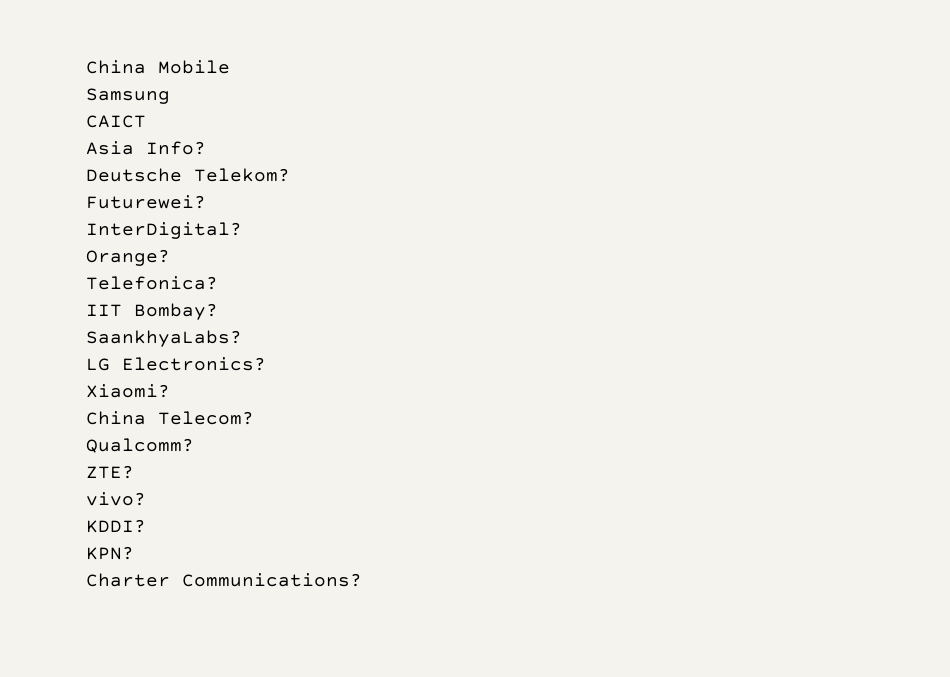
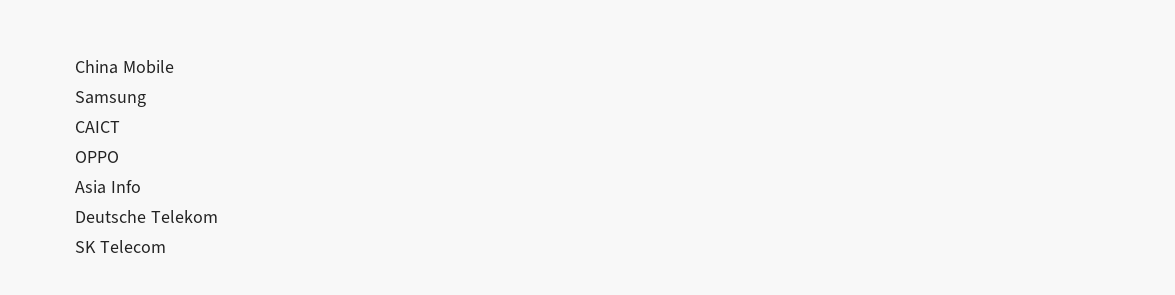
(146, 121) none -> [75,151,119,163] // OPPO
[146,141,206,155] Info? -> [110,180,141,193] Info
[194,168,290,182] [86,195,206,209] [86,222,242,239] [86,249,170,266] [86,276,218,290] [86,303,218,320] [86,330,242,347] [86,357,266,371] [86,384,170,398] [86,411,254,425] [86,438,194,453] [86,465,134,479] [86,492,146,506] [86,519,146,533] [86,546,134,560] [86,573,362,587] Telekom? // Futurewei? // InterDigital? // Orange? // Telefonica? // IIT Bombay? // SaankhyaLabs? // LG Electronics? // Xiaomi? // China Telecom? // Qualcomm? // ZTE? // vivo? // KDDI? // KPN? // Charter Communications? -> [150,210,218,223] [75,240,166,253] Telekom // SK Telecom

